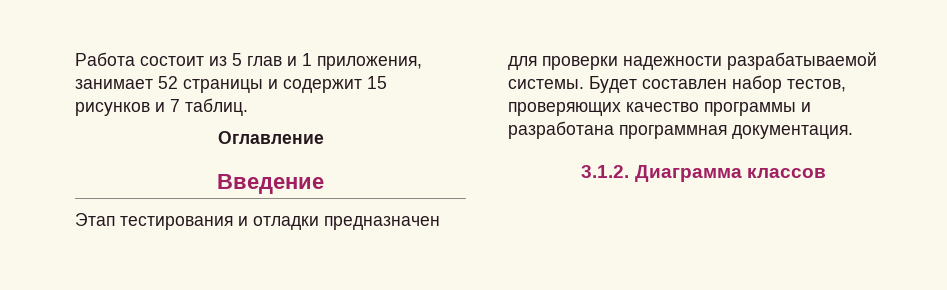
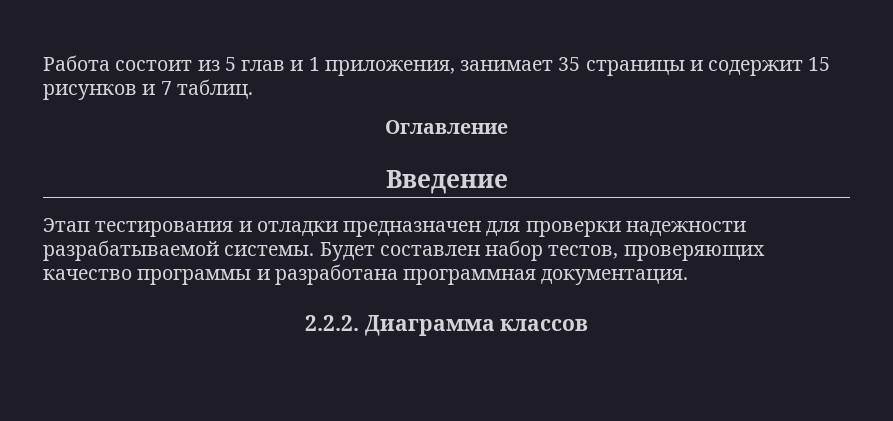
[158,76,178,89] 52 -> [558,57,581,71] 35
[581,165,630,178] 3.1.2. -> [304,315,359,331] 2.2.2.

